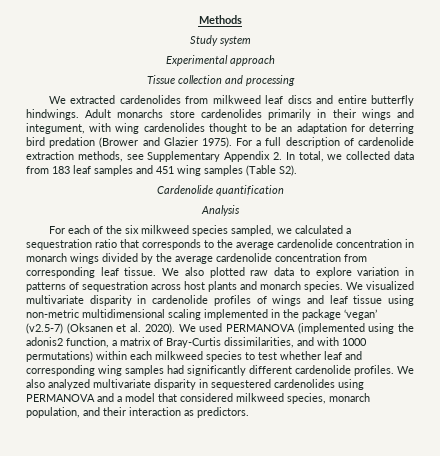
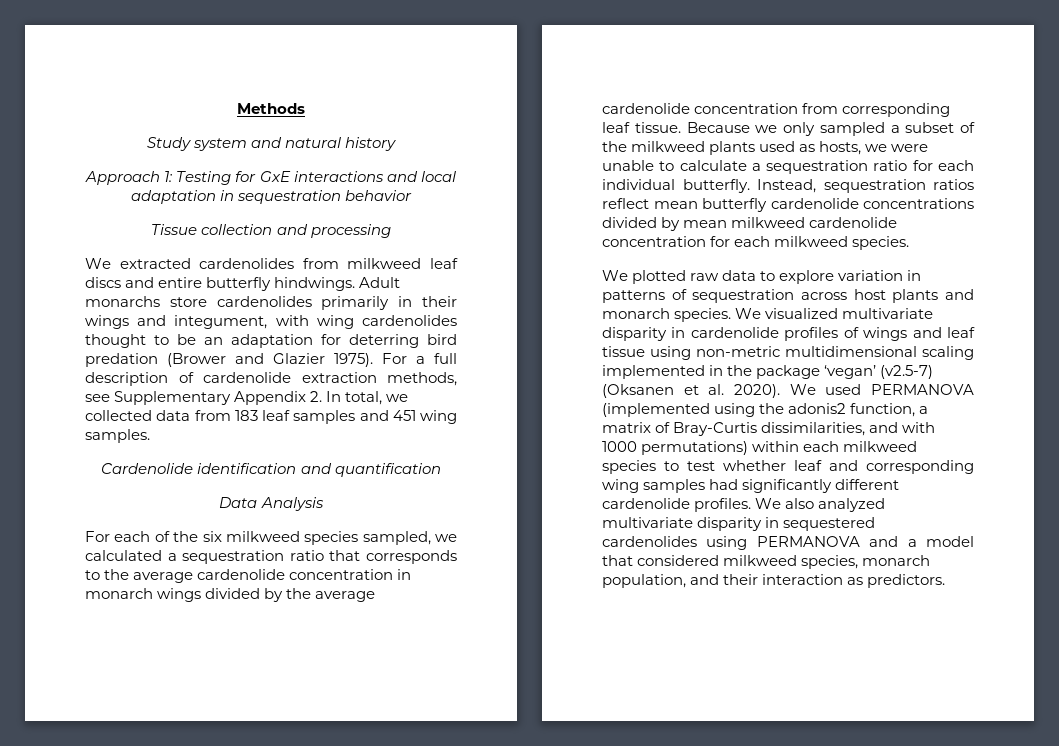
[165,55,275,66] // Experimental approach -> [251,137,397,151] [85,171,456,185] [130,190,413,204] and natural history // Approach 1: Testing for GxE interactions and local adaptation in sequestration behavior
[204,165,297,176] samples (Table S2). -> [85,429,150,443] samples.
(213, 189) none -> [197,463,332,474] identification and
(284, 190) none -> [219,497,258,508] Data
[162,267,204,276] We also -> [686,122,975,136] [602,141,929,155] [602,160,974,174] [602,179,974,193] [602,198,974,212] [602,217,898,231] [602,236,910,250] [602,270,628,281] Because we only sampled a subset of the milkweed plants used as hosts, we were unable to calculate a sequestration ratio for each individual butterfly. Instead, sequestration ratios reflect mean butterfly cardenolide concentrations divided by mean milkweed cardenolide concentration for each milkweed species. // We

